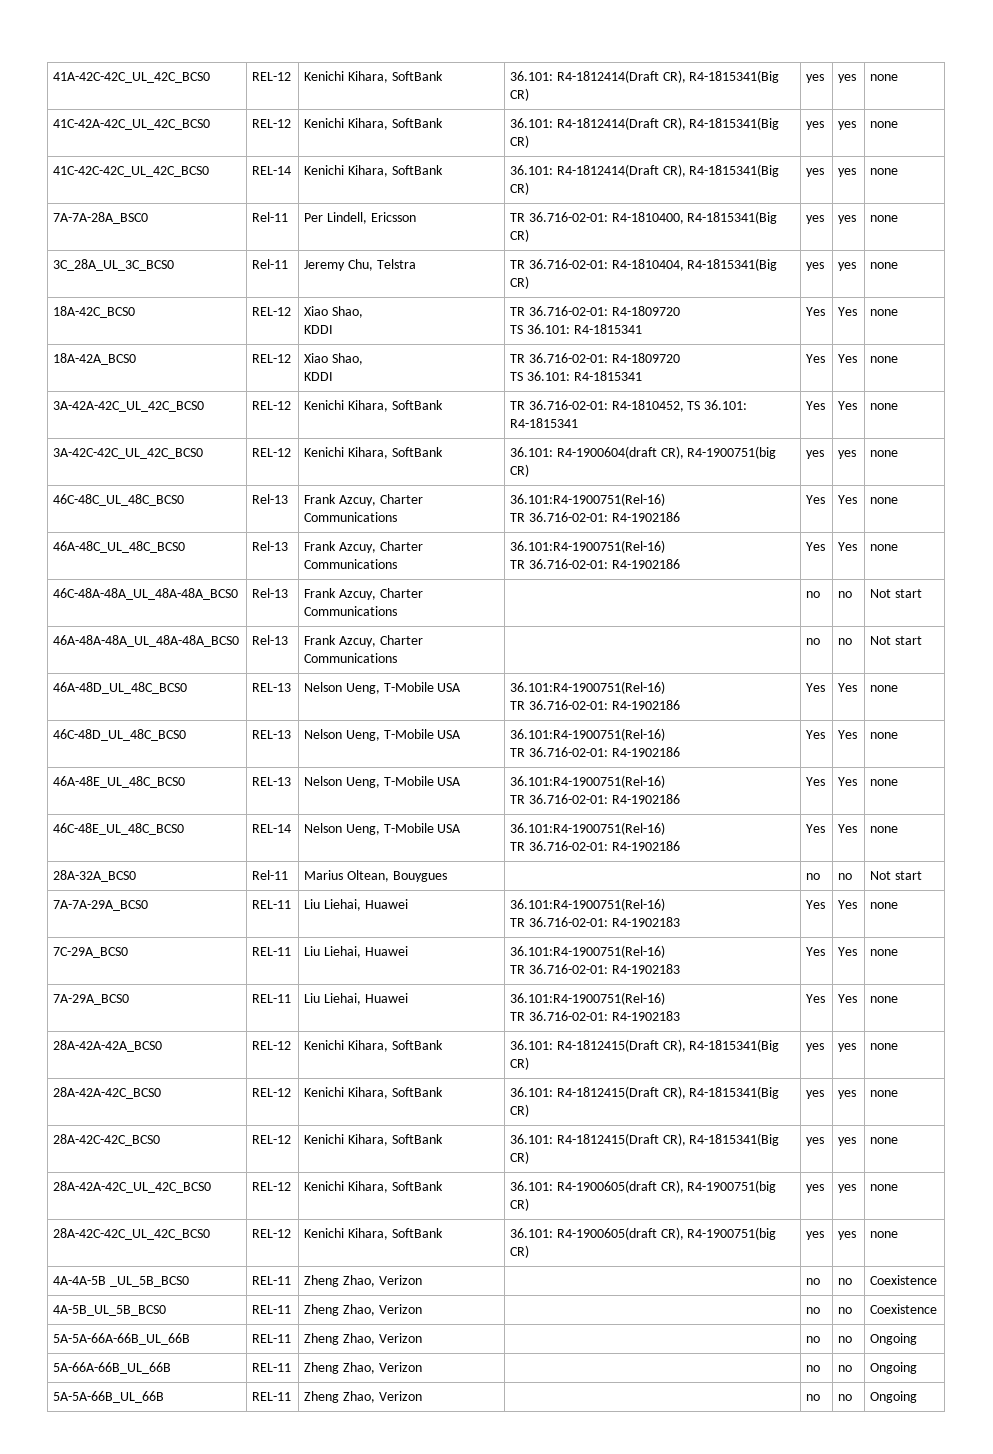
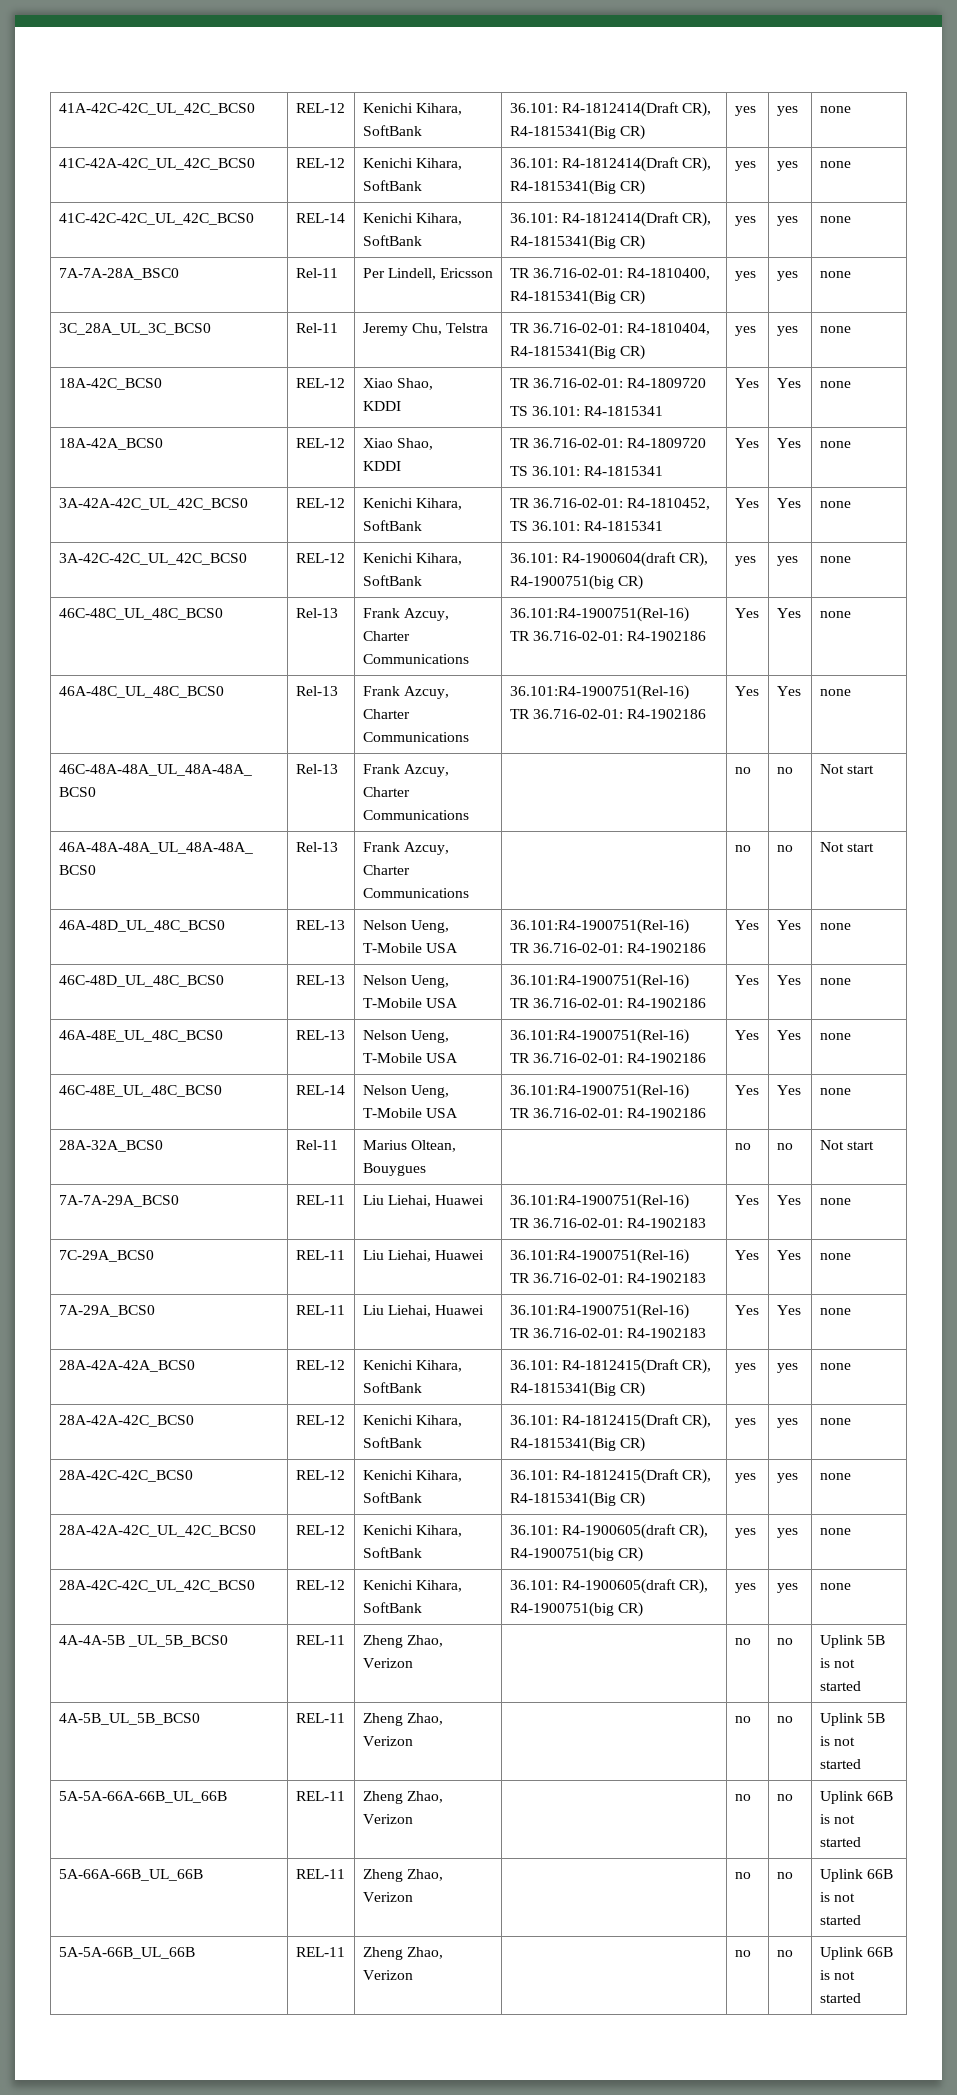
[870,1275,938,1285] Coexistence -> [819,1635,885,1648] [819,1658,855,1668] [819,1681,861,1691] Uplink 5B is not started
[870,1304,938,1314] Coexistence -> [819,1713,885,1726] [819,1736,855,1746] [819,1759,861,1769] Uplink 5B is not started
[870,1333,918,1345] Ongoing -> [819,1791,893,1804] [819,1814,855,1824] [819,1837,861,1847] Uplink 66B is not started
[870,1362,918,1374] Ongoing -> [819,1869,893,1882] [819,1892,855,1902] [819,1915,861,1925] Uplink 66B is not started
[870,1391,918,1403] Ongoing -> [819,1947,893,1960] [819,1970,855,1980] [819,1993,861,2003] Uplink 66B is not started

